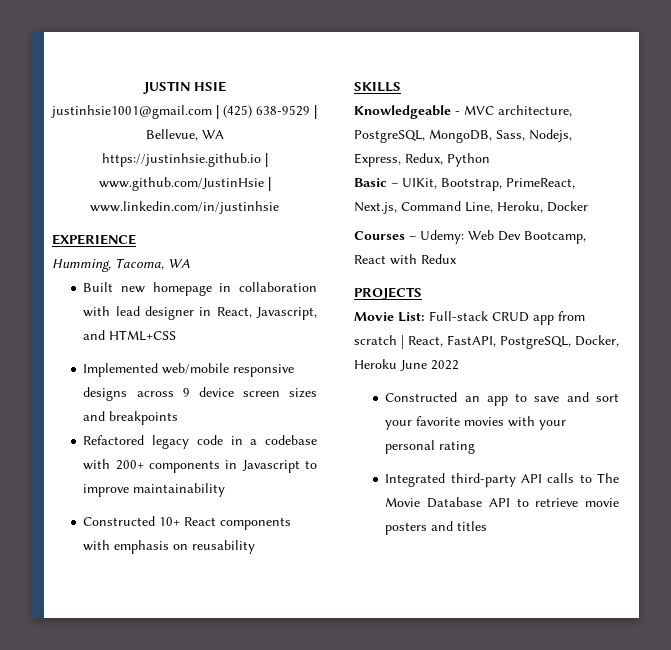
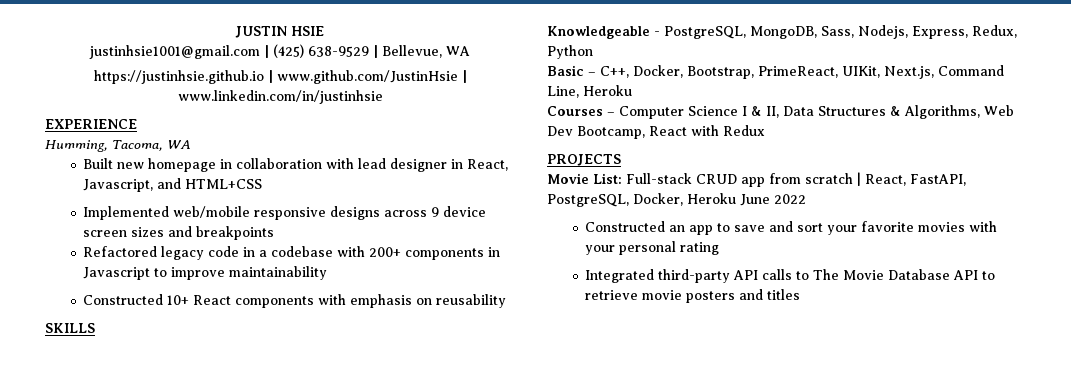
[464,105,572,117] MVC architecture, -> (660, 33) none
[402,178,437,189] UIKit, -> [600,65,683,78] C++, Docker,
(575, 183) none -> [842,66,880,78] UIKit,
[497,201,588,213] Heroku, Docker -> [583,85,632,96] Heroku
[420,230,464,244] Udemy: -> [619,105,980,119] Computer Science I & II, Data Structures & Algorithms,

